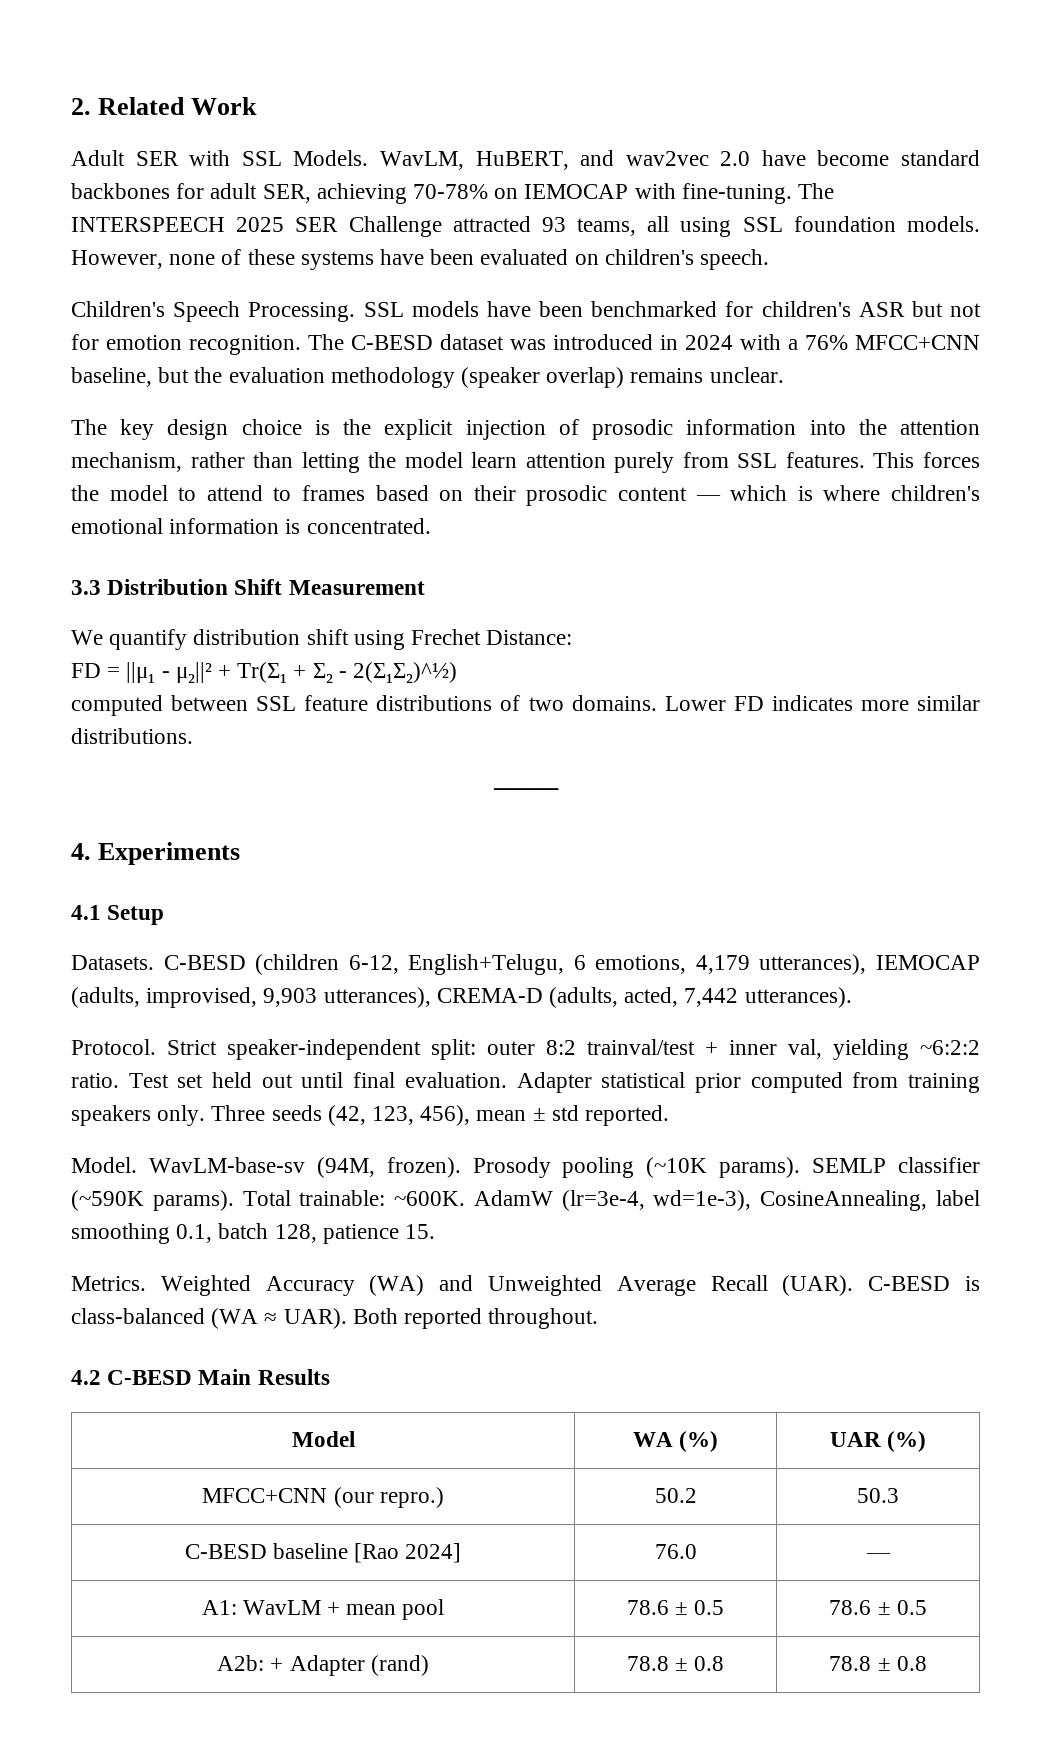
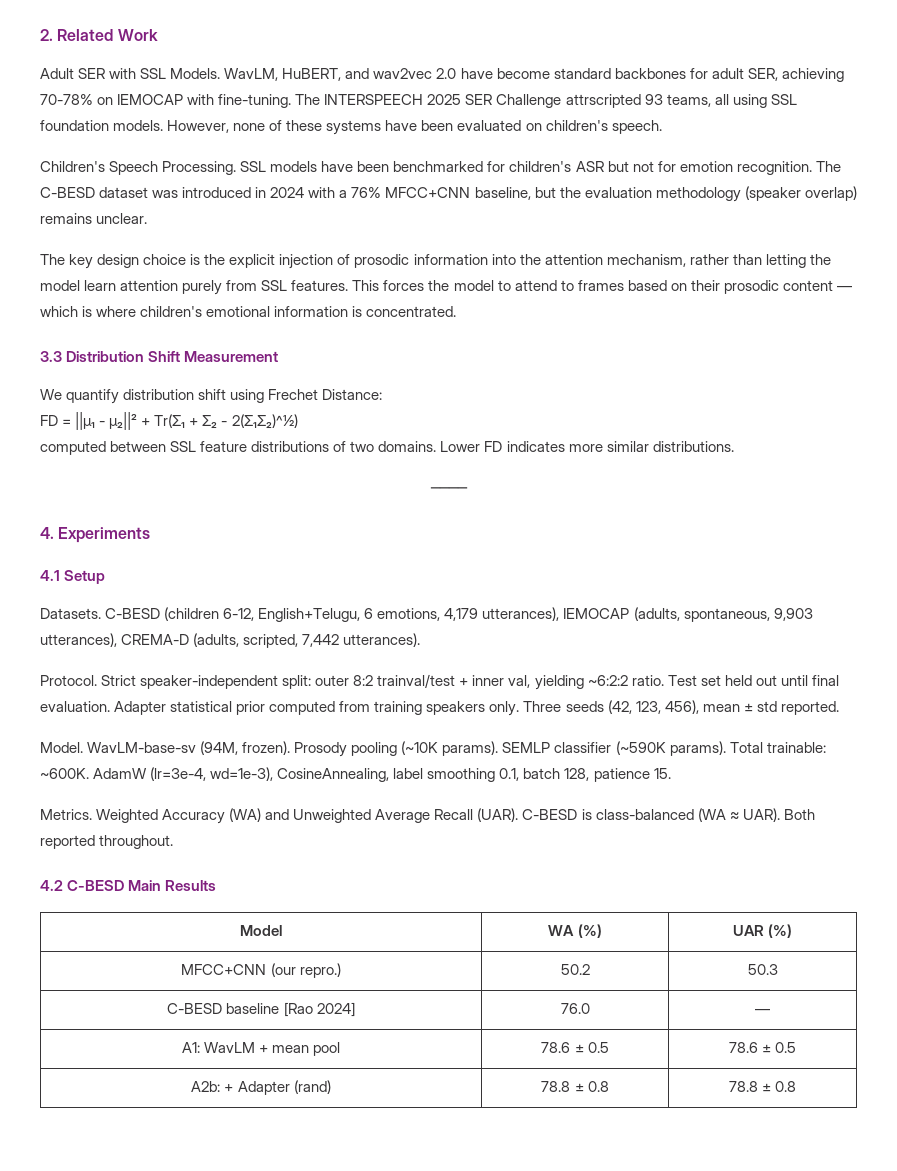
[452,216,531,232] attracted -> [565,94,641,108] attrscripted
[146,987,258,1008] improvised, -> [683,608,770,622] spontaneous,
[624,987,679,1007] acted, -> [243,634,299,648] scripted,

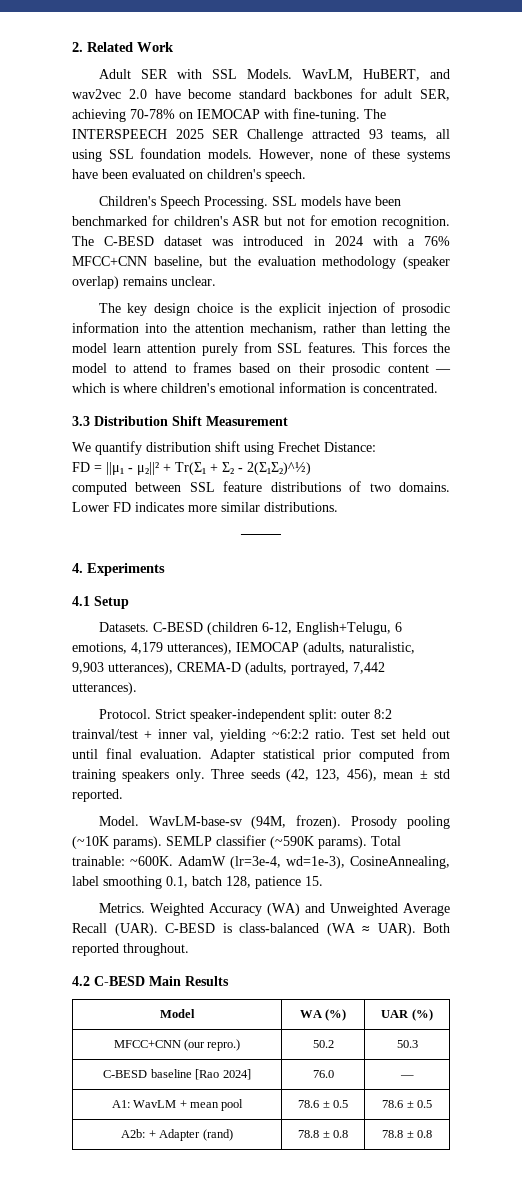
[565,94,641,108] attrscripted -> [311,129,360,139] attracted
[683,608,770,622] spontaneous, -> [349,642,415,654] naturalistic,
[243,634,299,648] scripted, -> [291,662,349,675] portrayed,

